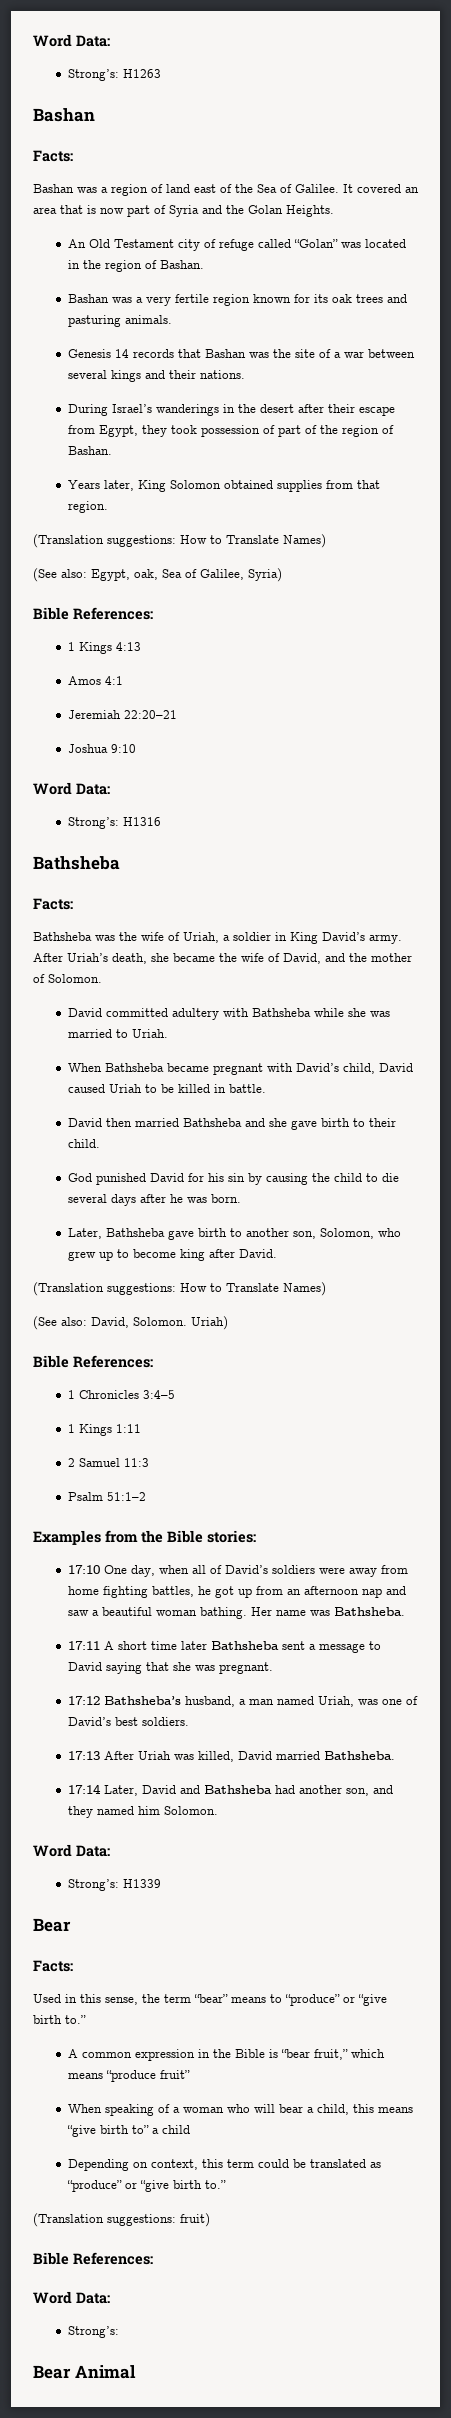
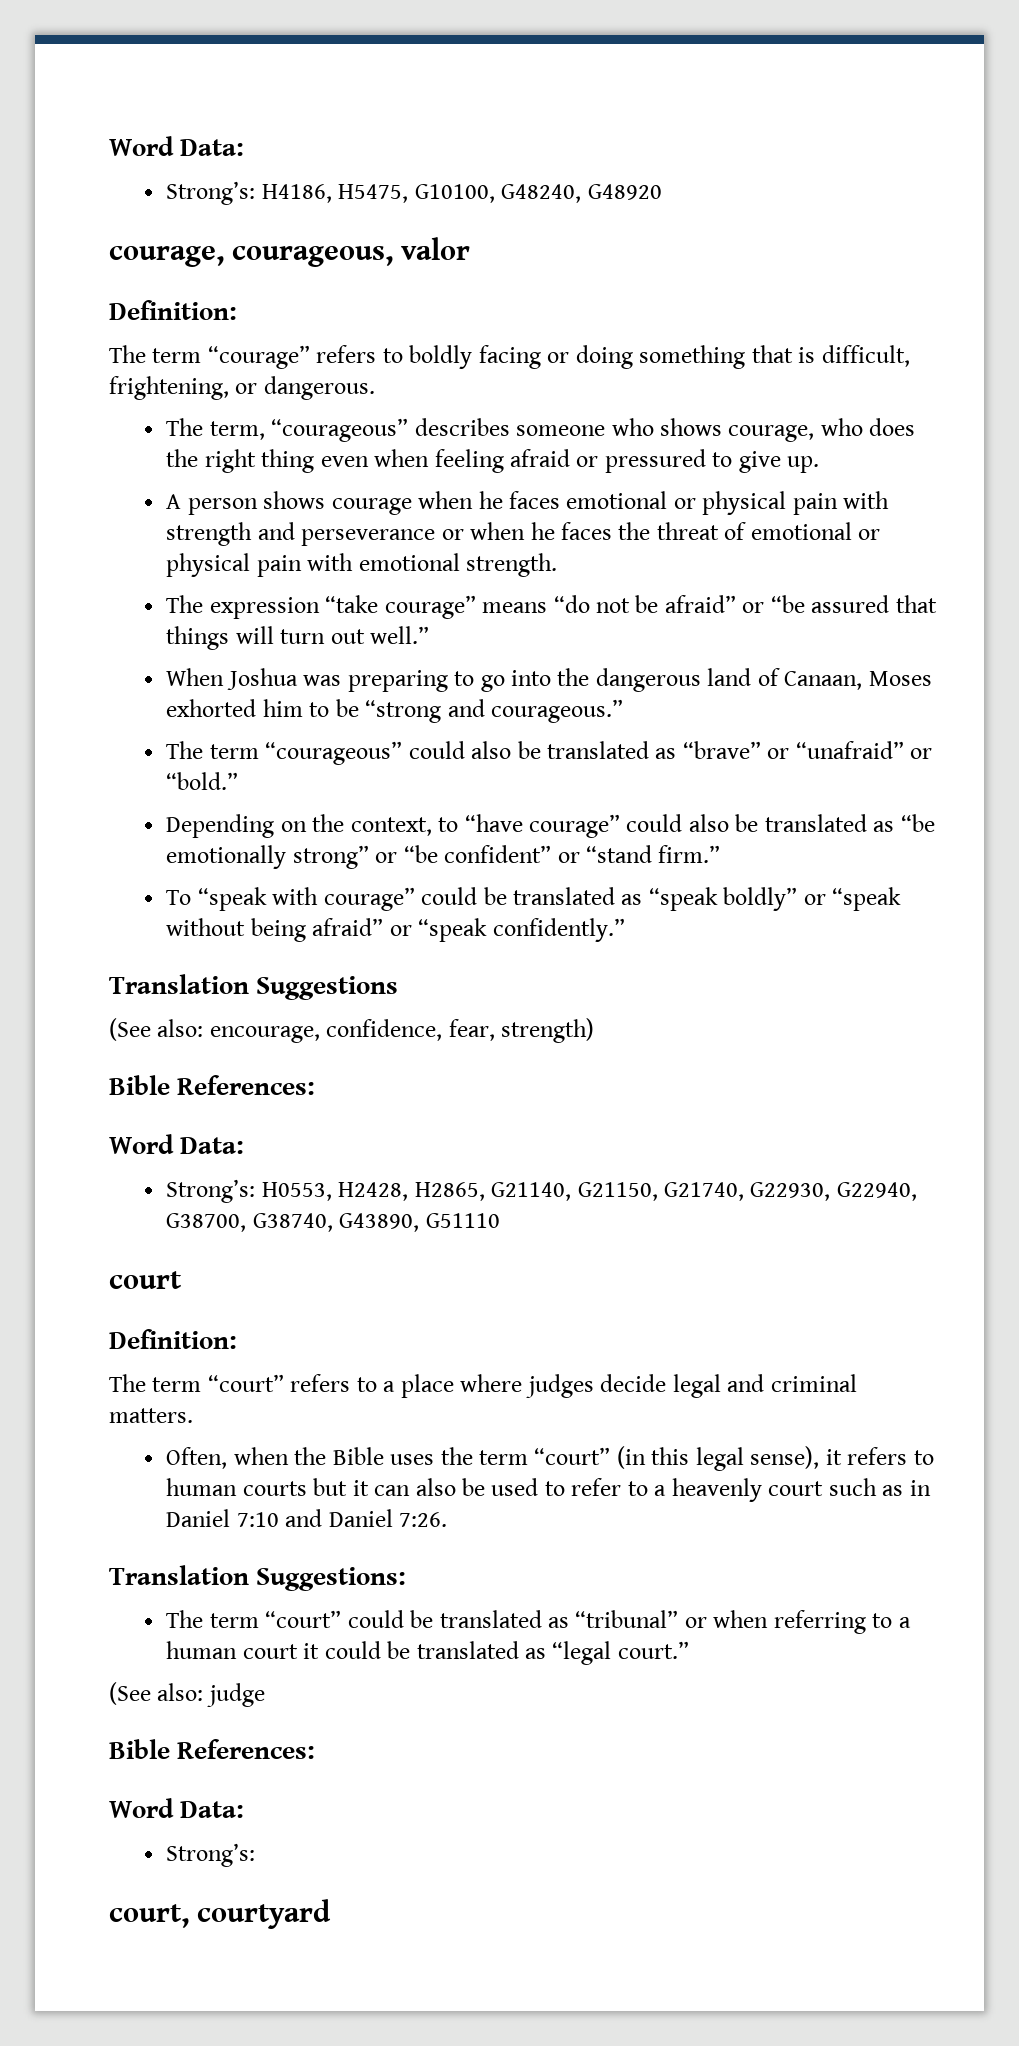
[33,34,110,47] [68,69,162,81] [33,108,95,122] [33,150,73,162] [33,184,419,196] [33,205,334,217] [68,239,407,251] [68,260,205,272] [68,294,408,306] [68,315,173,327] [68,349,416,358] [68,370,246,382] [68,404,396,416] [68,425,395,437] [68,446,113,455] [68,480,381,492] [68,501,109,513] [33,534,326,548] [33,568,282,582] [33,607,153,620] [68,642,142,654] [68,676,124,685] [68,710,178,719] [68,744,137,753] [33,782,110,795] [68,817,162,829] [33,856,120,870] [33,898,73,910] [33,932,402,944] [33,953,412,964] [33,974,102,983] [68,1008,391,1020] [68,1029,169,1038] [68,1063,414,1075] [68,1084,267,1093] [68,1118,397,1130] [68,1139,101,1148] [68,1173,400,1185] [68,1194,242,1206] [68,1228,402,1240] [68,1249,278,1261] [33,1282,326,1296] [33,1316,228,1330] [33,1355,153,1368] [68,1390,176,1399] [68,1424,142,1436] [68,1458,150,1467] [68,1492,147,1501] [33,1530,256,1545] [68,1565,409,1577] [68,1586,407,1598] [68,1607,406,1619] [68,1641,382,1653] [68,1662,274,1674] [68,1696,419,1707] [68,1717,190,1726] [68,1751,396,1762] [68,1784,394,1796] [68,1806,219,1818] [33,1844,110,1857] [68,1879,162,1891] [33,1918,71,1932] [33,1960,73,1972] [33,1994,387,2006] [33,2015,86,2024] [68,2049,386,2061] [68,2070,191,2082] [68,2104,414,2116] [67,2125,191,2137] [68,2159,382,2171] [67,2180,227,2192] [33,2213,210,2227] Word Data: // Strong’s: H1263 // Bashan // Facts: // Bashan was a region of land east of the Sea of Galilee. It covered an area that is now part of Syria and the Golan Heights. // An Old Testament city of refuge called “Golan” was located in the region of Bashan. // Bashan was a very fertile region known for its oak trees and pasturing animals. // Genesis 14 records that Bashan was the site of a war between several kings and their nations. // During Israel’s wanderings in the desert after their escape from Egypt, they took possession of part of the region of Bashan. // Years later, King Solomon obtained supplies from that region. // (Translation suggestions: How to Translate Names) // (See also: Egypt, oak, Sea of Galilee, Syria) // Bible References: // 1 Kings 4:13 // Amos 4:1 // Jeremiah 22:20–21 // Joshua 9:10 // Word Data: // Strong’s: H1316 // Bathsheba // Facts: // Bathsheba was the wife of Uriah, a soldier in King David’s army. After Uriah’s death, she became the wife of David, and the mother of Solomon. // David committed adultery with Bathsheba while she was married to Uriah. // When Bathsheba became pregnant with David’s child, David caused Uriah to be killed in battle. // David then married Bathsheba and she gave birth to their child. // God punished David for his sin by causing the child to die several days after he was born. // Later, Bathsheba gave birth to another son, Solomon, who grew up to become king after David. // (Translation suggestions: How to Translate Names) // (See also: David, Solomon. Uriah) // Bible References: // 1 Chronicles 3:4–5 // 1 Kings 1:11 // 2 Samuel 11:3 // Psalm 51:1–2 // Examples from the Bible stories: // 17:10 One day, when all of David’s soldiers were away from home fighting battles, he got up from an afternoon nap and saw a beautiful woman bathing. Her name was Bathsheba. // 17:11 A short time later Bathsheba sent a message to David saying that she was pregnant. // 17:12 Bathsheba’s husband, a man named Uriah, was one of David’s best soldiers. // 17:13 After Uriah was killed, David married Bathsheba. // 17:14 Later, David and Bathsheba had another son, and they named him Solomon. // Word Data: // Strong’s: H1339 // Bear // Facts: // Used in this sense, the term “bear” means to “produce” or “give birth to.” // A common expression in the Bible is “bear fruit,” which means “produce fruit” // When speaking of a woman who will bear a child, this means “give birth to” a child // Depending on context, this term could be translated as “produce” or “give birth to.” // (Translation suggestions: fruit) -> [109,136,245,156] [166,181,662,205] [109,237,471,267] [109,300,237,320] [109,345,910,369] [109,376,375,400] [166,418,916,442] [166,449,820,473] [166,491,890,515] [166,522,881,546] [166,553,558,577] [166,595,937,619] [166,626,430,650] [166,668,932,692] [166,699,623,723] [166,741,933,765] [166,772,239,790] [166,814,935,838] [166,845,721,869] [166,887,902,911] [166,918,625,942] [109,974,399,1000] [109,1018,595,1043] [109,1075,316,1095] [109,1134,245,1154] [166,1179,917,1203] [166,1213,500,1232] [109,1271,182,1289] [109,1329,237,1349] [109,1374,857,1398] [109,1408,193,1423] [166,1446,934,1471] [166,1478,931,1502] [166,1509,448,1527] [109,1565,407,1591] [166,1610,911,1634] [166,1641,689,1665] [109,1682,265,1707] Word Data: // Strong’s: H4186, H5475, G10100, G48240, G48920 // courage, courageous, valor // Definition: // The term “courage” refers to boldly facing or doing something that is difficult, frightening, or dangerous. // The term, “courageous” describes someone who shows courage, who does the right thing even when feeling afraid or pressured to give up. // A person shows courage when he faces emotional or physical pain with strength and perseverance or when he faces the threat of emotional or physical pain with emotional strength. // The expression “take courage” means “do not be afraid” or “be assured that things will turn out well.” // When Joshua was preparing to go into the dangerous land of Canaan, Moses exhorted him to be “strong and courageous.” // The term “courageous” could also be translated as “brave” or “unafraid” or “bold.” // Depending on the context, to “have courage” could also be translated as “be emotionally strong” or “be confident” or “stand firm.” // To “speak with courage” could be translated as “speak boldly” or “speak without being afraid” or “speak confidently.” // Translation Suggestions // (See also: encourage, confidence, fear, strength) // Bible References: // Word Data: // Strong’s: H0553, H2428, H2865, G21140, G21150, G21740, G22930, G22940, G38700, G38740, G43890, G51110 // court // Definition: // The term “court” refers to a place where judges decide legal and criminal matters. // Often, when the Bible uses the term “court” (in this legal sense), it refers to human courts but it can also be used to refer to a heavenly court such as in Daniel 7:10 and Daniel 7:26. // Translation Suggestions: // The term “court” could be translated as “tribunal” or when referring to a human court it could be translated as “legal court.” // (See also: judge
[33,2365,136,2379] Bear Animal -> [109,1899,332,1929] court, courtyard

